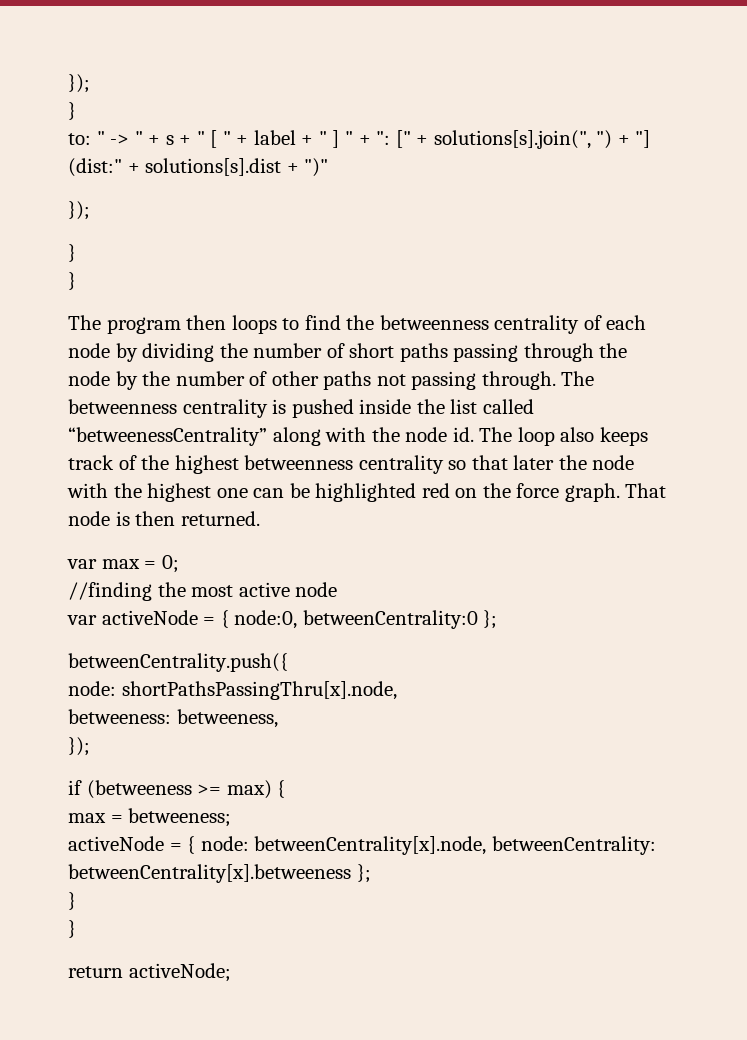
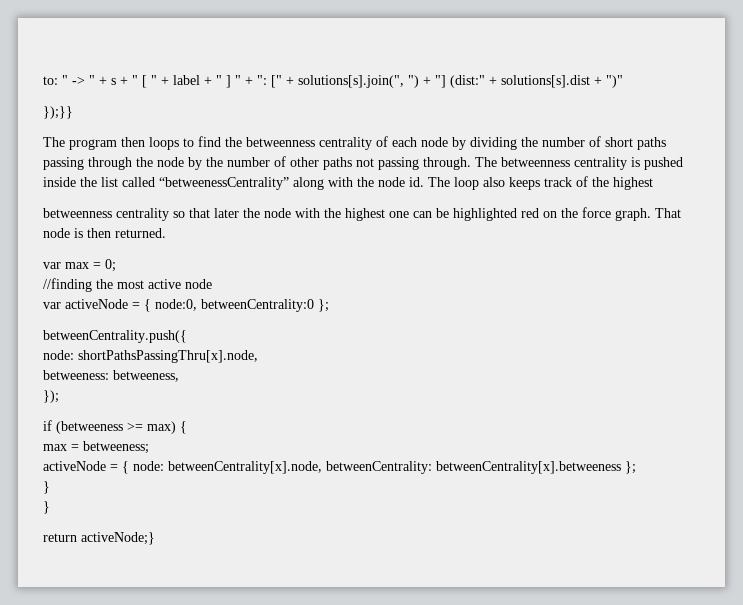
[68,74,90,93] [68,102,76,120] }); // } // -> (43, 80) none
[68,201,90,220] [68,244,76,262] [68,272,76,290] }); // } // } -> [43,106,73,119] });}}
(239, 464) none -> (653, 183) //
[128,963,231,982] activeNode; -> [81,532,155,545] activeNode;}

